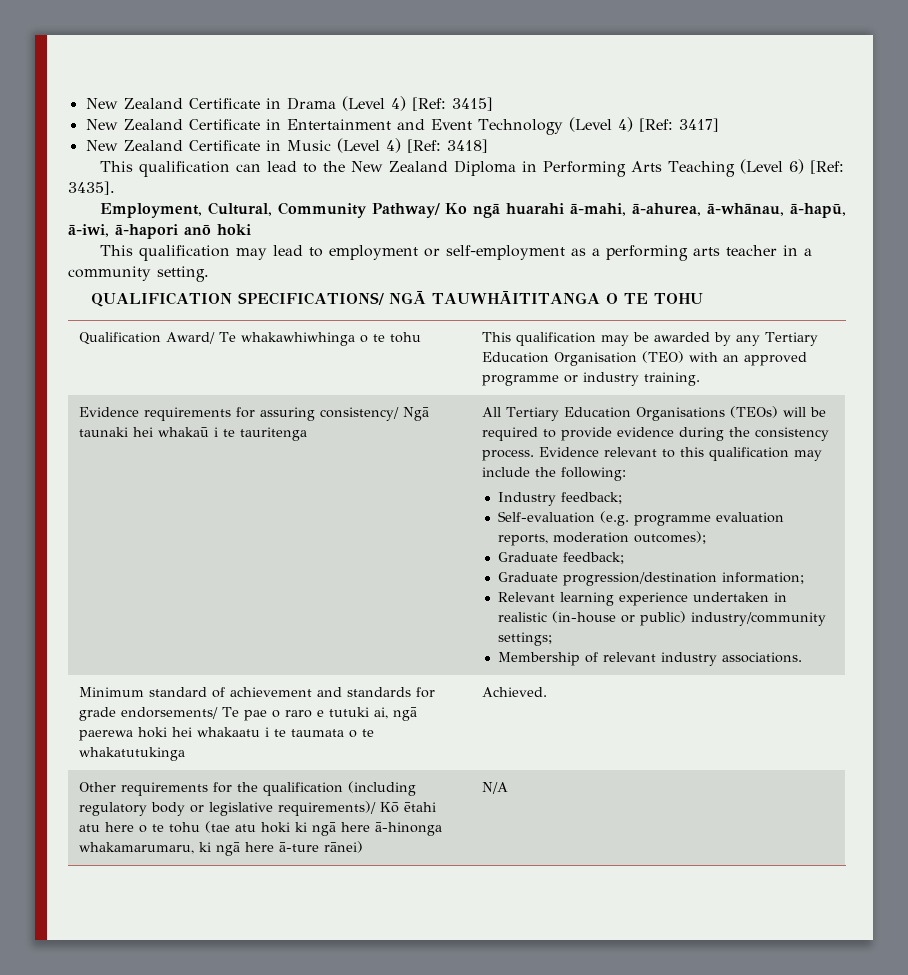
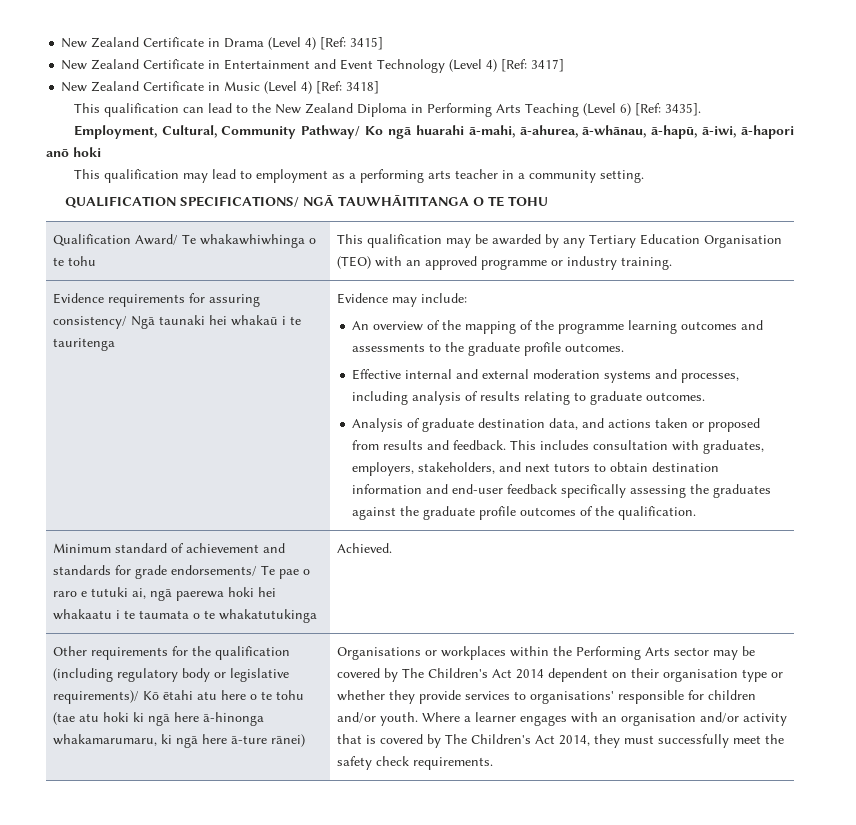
[423,245,565,260] or self-employment -> (328, 176) none
[482,406,827,421] [482,427,830,441] [482,447,823,461] [482,467,627,481] [498,492,623,506] [498,511,785,526] [498,531,707,546] [498,552,625,564] [498,572,805,586] [498,592,788,606] [498,611,827,626] [498,632,553,646] [498,652,803,666] All Tertiary Education Organisations (TEOs) will be required to provide evidence during the consistency process. Evidence relevant to this qualification may include the following: // Industry feedback; // Self-evaluation (e.g. programme evaluation reports, moderation outcomes); // Graduate feedback; // Graduate progression/destination information; // Relevant learning experience undertaken in realistic (in-house or public) industry/community settings; // Membership of relevant industry associations. -> [336,293,467,307] [352,320,764,334] [352,342,625,356] [352,369,740,383] [352,391,706,405] [352,418,761,432] [352,440,765,454] [352,462,720,476] [352,484,772,498] [352,506,697,520] Evidence may include: // An overview of the mapping of the programme learning outcomes and assessments to the graduate profile outcomes. // Effective internal and external moderation systems and processes, including analysis of results relating to graduate outcomes. // Analysis of graduate destination data, and actions taken or proposed from results and feedback. This includes consultation with graduates, employers, stakeholders, and next tutors to obtain destination information and end-user feedback specifically assessing the graduates against the graduate profile outcomes of the qualification.
[482,782,509,794] N/A -> [336,646,755,660] [336,668,783,682] [336,690,756,704] [336,712,787,726] [336,734,784,748] [336,756,493,770] Organisations or workplaces within the Performing Arts sector may be covered by The Children's Act 2014 dependent on their organisation type or whether they provide services to organisations' responsible for children and/or youth. Where a learner engages with an organisation and/or activity that is covered by The Children's Act 2014, they must successfully meet the safety check requirements.

